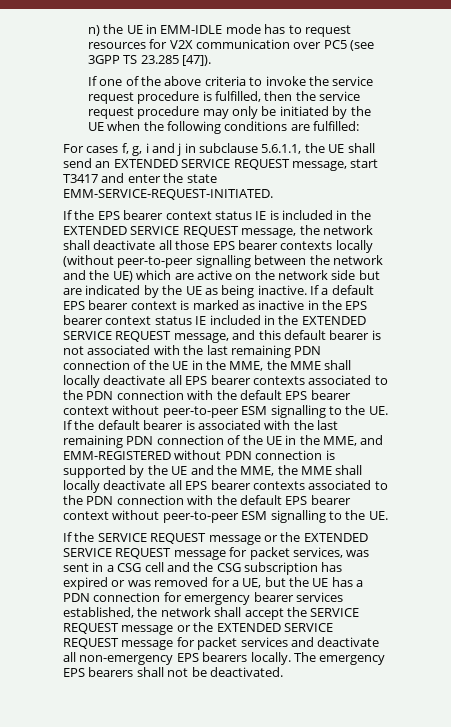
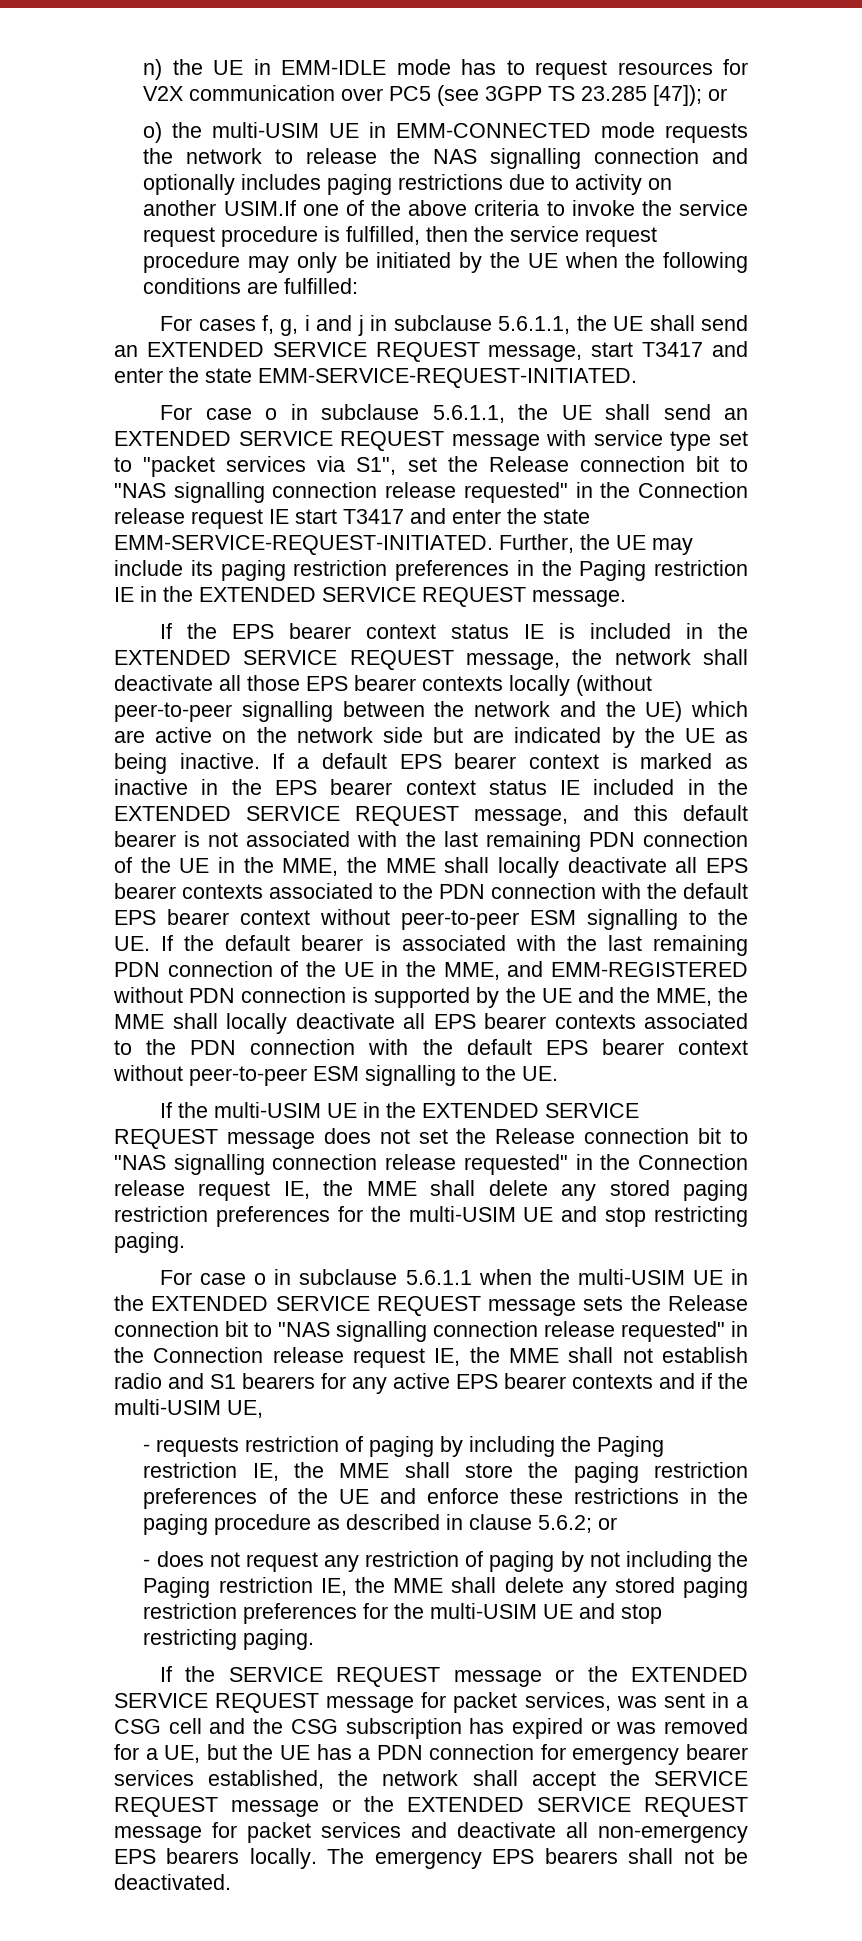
[182,55,212,66] [87,76,97,86] [47]). // If -> [653,85,728,106] [143,122,748,143] [143,148,748,169] [143,174,673,195] [143,200,296,216] [47]); or // o) the multi-USIM UE in EMM-CONNECTED mode requests the network to release the NAS signalling connection and optionally includes paging restrictions due to activity on another USIM.If
(273, 194) none -> [160,404,749,423] [114,430,748,451] [114,456,749,477] [114,482,748,503] [114,508,590,529] [114,534,693,555] [114,560,748,581] [114,586,626,607] // For case o in subclause 5.6.1.1, the UE shall send an EXTENDED SERVICE REQUEST message with service type set to "packet services via S1", set the Release connection bit to "NAS signalling connection release requested" in the Connection release request IE start T3417 and enter the state EMM-SERVICE-REQUEST-INITIATED. Further, the UE may include its paging restriction preferences in the Paging restriction IE in the EXTENDED SERVICE REQUEST message.
(388, 515) none -> [160,1102,640,1118] [114,1128,749,1149] [114,1154,748,1175] [114,1180,749,1201] [114,1206,748,1227] [114,1232,185,1253] [160,1269,748,1285] [114,1295,748,1316] [114,1321,748,1342] [114,1347,748,1368] [114,1373,748,1394] [114,1399,263,1418] [143,1436,665,1457] [143,1462,748,1483] [143,1488,748,1509] [143,1514,618,1535] [143,1551,748,1572] [143,1577,748,1598] [143,1603,663,1624] [143,1629,315,1650] // If the multi-USIM UE in the EXTENDED SERVICE REQUEST message does not set the Release connection bit to "NAS signalling connection release requested" in the Connection release request IE, the MME shall delete any stored paging restriction preferences for the multi-USIM UE and stop restricting paging. // For case o in subclause 5.6.1.1 when the multi-USIM UE in the EXTENDED SERVICE REQUEST message sets the Release connection bit to "NAS signalling connection release requested" in the Connection release request IE, the MME shall not establish radio and S1 bearers for any active EPS bearer contexts and if the multi-USIM UE, // - requests restriction of paging by including the Paging restriction IE, the MME shall store the paging restriction preferences of the UE and enforce these restrictions in the paging procedure as described in clause 5.6.2; or // - does not request any restriction of paging by not including the Paging restriction IE, the MME shall delete any stored paging restriction preferences for the multi-USIM UE and stop restricting paging.

